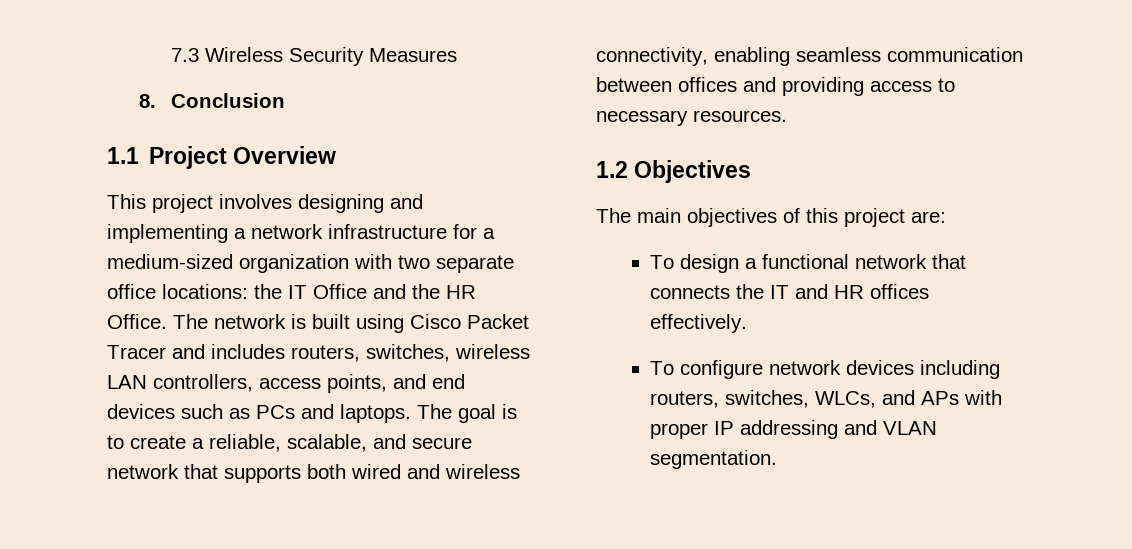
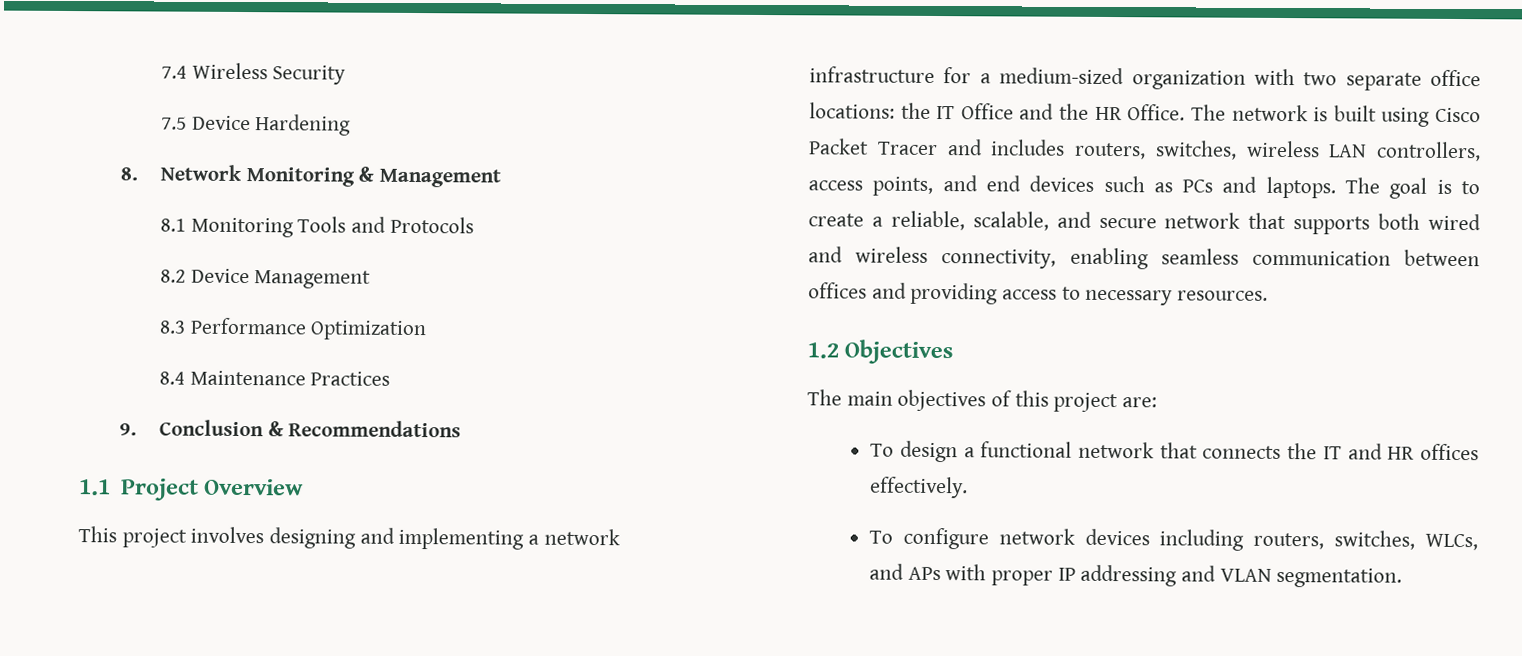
[170,48,199,62] 7.3 -> [161,65,188,79] 7.4
[368,48,457,62] [138,94,156,108] Measures // 8. -> [161,114,352,136] [120,164,502,188] [160,216,474,238] [160,268,372,289] [159,317,428,341] [159,370,391,386] [119,423,138,436] // 7.5 Device Hardening // 8. Network Monitoring & Management // 8.1 Monitoring Tools and Protocols // 8.2 Device Management // 8.3 Performance Optimization // 8.4 Maintenance Practices // 9.
(285, 100) none -> [267,420,462,438] & Recommendations

